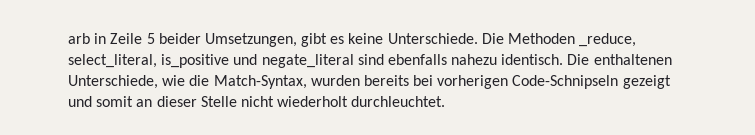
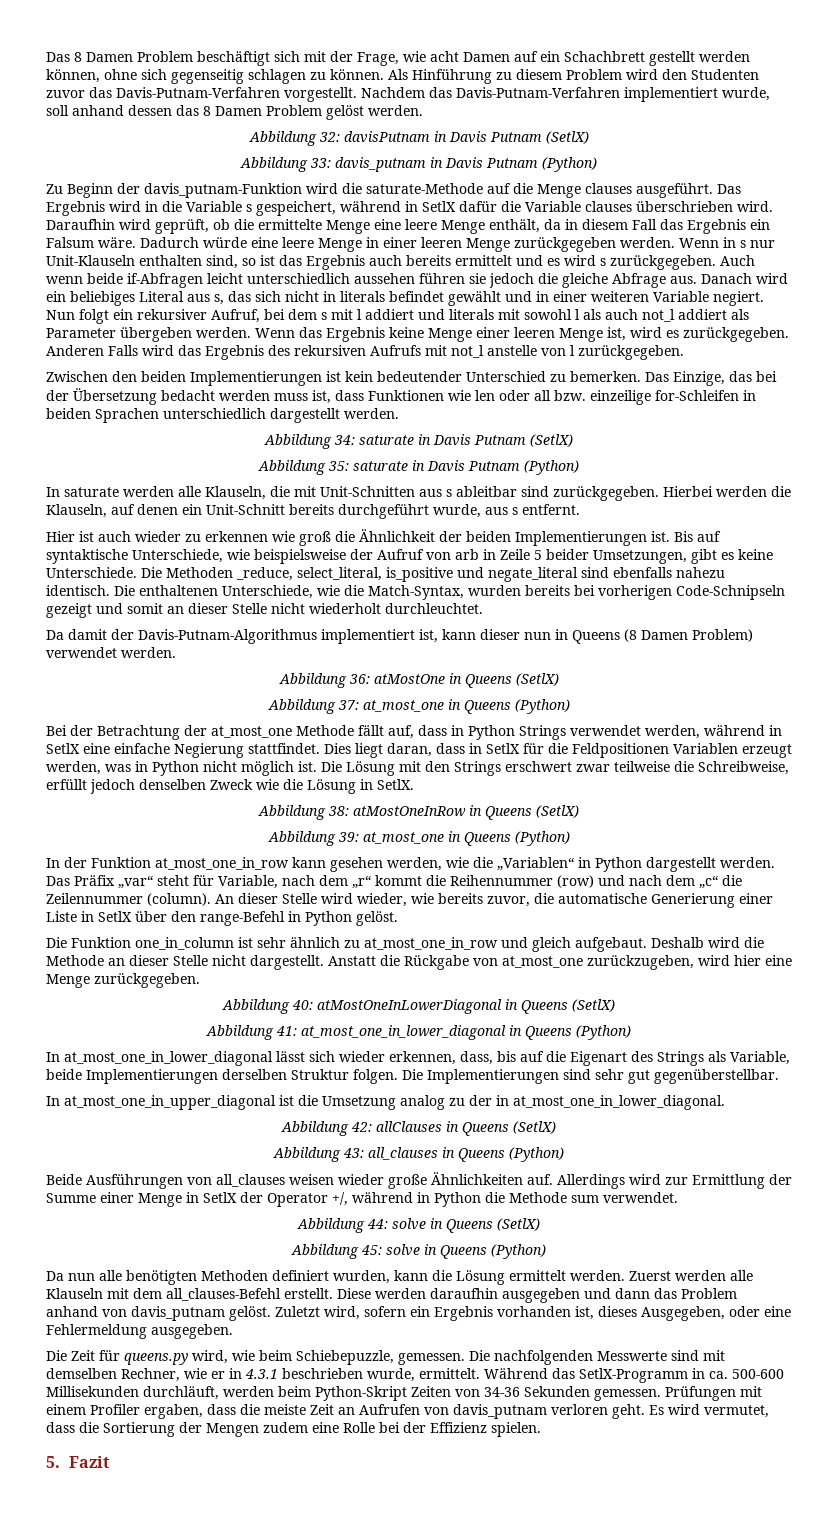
(68, 38) none -> [46,51,750,66] [46,69,759,84] [46,87,770,102] [46,105,423,120] [248,131,589,146] [240,157,597,172] [46,183,741,198] [46,201,773,216] [46,219,770,234] [46,237,775,252] [46,255,755,270] [46,273,788,288] [46,291,764,306] [46,309,749,324] [46,327,789,342] [46,345,684,360] [46,371,777,386] [46,388,756,405] [46,408,399,423] [264,434,573,449] [258,460,579,475] [46,486,791,501] [46,504,580,519] [46,529,721,546] [46,549,451,564] Das 8 Damen Problem beschäftigt sich mit der Frage, wie acht Damen auf ein Schachbrett gestellt werden können, ohne sich gegenseitig schlagen zu können. Als Hinführung zu diesem Problem wird den Studenten zuvor das Davis-Putnam-Verfahren vorgestellt. Nachdem das Davis-Putnam-Verfahren implementiert wurde, soll anhand dessen das 8 Damen Problem gelöst werden. // Abbildung 32: davisPutnam in Davis Putnam (SetlX) // Abbildung 33: davis_putnam in Davis Putnam (Python) // Zu Beginn der davis_putnam-Funktion wird die saturate-Methode auf die Menge clauses ausgeführt. Das Ergebnis wird in die Variable s gespeichert, während in SetlX dafür die Variable clauses überschrieben wird. Daraufhin wird geprüft, ob die ermittelte Menge eine leere Menge enthält, da in diesem Fall das Ergebnis ein Falsum wäre. Dadurch würde eine leere Menge in einer leeren Menge zurückgegeben werden. Wenn in s nur Unit-Klauseln enthalten sind, so ist das Ergebnis auch bereits ermittelt und es wird s zurückgegeben. Auch wenn beide if-Abfragen leicht unterschiedlich aussehen führen sie jedoch die gleiche Abfrage aus. Danach wird ein beliebiges Literal aus s, das sich nicht in literals befindet gewählt und in einer weiteren Variable negiert. Nun folgt ein rekursiver Aufruf, bei dem s mit l addiert und literals mit sowohl l als auch not_l addiert als Parameter übergeben werden. Wenn das Ergebnis keine Menge einer leeren Menge ist, wird es zurückgegeben. Anderen Falls wird das Ergebnis des rekursiven Aufrufs mit not_l anstelle von l zurückgegeben. // Zwischen den beiden Implementierungen ist kein bedeutender Unterschied zu bemerken. Das Einzige, das bei der Übersetzung bedacht werden muss ist, dass Funktionen wie len oder all bzw. einzeilige for-Schleifen in beiden Sprachen unterschiedlich dargestellt werden. // Abbildung 34: saturate in Davis Putnam (SetlX) // Abbildung 35: saturate in Davis Putnam (Python) // In saturate werden alle Klauseln, die mit Unit-Schnitten aus s ableitbar sind zurückgegeben. Hierbei werden die Klauseln, auf denen ein Unit-Schnitt bereits durchgeführt wurde, aus s entfernt. // Hier ist auch wieder zu erkennen wie groß die Ähnlichkeit der beiden Implementierungen ist. Bis auf syntaktische Unterschiede, wie beispielsweise der Aufruf von
(446, 101) none -> [46,629,753,644] [46,647,176,658] [278,673,559,688] [267,699,570,714] [46,725,782,740] [46,743,792,758] [46,761,789,776] [46,779,414,794] [258,805,579,820] [267,831,570,846] [46,857,775,872] [46,875,742,889] [46,893,773,908] [46,911,398,926] [46,937,764,952] [46,955,792,970] [46,973,200,988] [222,999,615,1014] [206,1025,631,1040] [46,1051,790,1066] [46,1069,779,1084] [46,1095,725,1110] [281,1121,556,1136] [273,1147,564,1162] [46,1172,792,1189] [46,1192,678,1207] [297,1218,540,1233] [291,1244,546,1259] [46,1270,753,1285] [46,1288,737,1303] [46,1306,791,1321] [46,1324,233,1339] [46,1350,725,1365] [46,1368,784,1383] [46,1386,762,1401] [46,1404,769,1419] [46,1422,541,1437] [46,1456,110,1468] // Da damit der Davis-Putnam-Algorithmus implementiert ist, kann dieser nun in Queens (8 Damen Problem) verwendet werden. // Abbildung 36: atMostOne in Queens (SetlX) // Abbildung 37: at_most_one in Queens (Python) // Bei der Betrachtung der at_most_one Methode fällt auf, dass in Python Strings verwendet werden, während in SetlX eine einfache Negierung stattfindet. Dies liegt daran, dass in SetlX für die Feldpositionen Variablen erzeugt werden, was in Python nicht möglich ist. Die Lösung mit den Strings erschwert zwar teilweise die Schreibweise, erfüllt jedoch denselben Zweck wie die Lösung in SetlX. // Abbildung 38: atMostOneInRow in Queens (SetlX) // Abbildung 39: at_most_one in Queens (Python) // In der Funktion at_most_one_in_row kann gesehen werden, wie die „Variablen“ in Python dargestellt werden. Das Präfix „var“ steht für Variable, nach dem „r“ kommt die Reihennummer (row) und nach dem „c“ die Zeilennummer (column). An dieser Stelle wird wieder, wie bereits zuvor, die automatische Generierung einer Liste in SetlX über den range-Befehl in Python gelöst. // Die Funktion one_in_column ist sehr ähnlich zu at_most_one_in_row und gleich aufgebaut. Deshalb wird die Methode an dieser Stelle nicht dargestellt. Anstatt die Rückgabe von at_most_one zurückzugeben, wird hier eine Menge zurückgegeben. // Abbildung 40: atMostOneInLowerDiagonal in Queens (SetlX) // Abbildung 41: at_most_one_in_lower_diagonal in Queens (Python) // In at_most_one_in_lower_diagonal lässt sich wieder erkennen, dass, bis auf die Eigenart des Strings als Variable, beide Implementierungen derselben Struktur folgen. Die Implementierungen sind sehr gut gegenüberstellbar. // In at_most_one_in_upper_diagonal ist die Umsetzung analog zu der in at_most_one_in_lower_diagonal. // Abbildung 42: allClauses in Queens (SetlX) // Abbildung 43: all_clauses in Queens (Python) // Beide Ausführungen von all_clauses weisen wieder große Ähnlichkeiten auf. Allerdings wird zur Ermittlung der Summe einer Menge in SetlX der Operator +/, während in Python die Methode sum verwendet. // Abbildung 44: solve in Queens (SetlX) // Abbildung 45: solve in Queens (Python) // Da nun alle benötigten Methoden definiert wurden, kann die Lösung ermittelt werden. Zuerst werden alle Klauseln mit dem all_clauses-Befehl erstellt. Diese werden daraufhin ausgegeben und dann das Problem anhand von davis_putnam gelöst. Zuletzt wird, sofern ein Ergebnis vorhanden ist, dieses Ausgegeben, oder eine Fehlermeldung ausgegeben. // Die Zeit für queens.py wird, wie beim Schiebepuzzle, gemessen. Die nachfolgenden Messwerte sind mit demselben Rechner, wie er in 4.3.1 beschrieben wurde, ermittelt. Während das SetlX-Programm in ca. 500-600 Millisekunden durchläuft, werden beim Python-Skript Zeiten von 34-36 Sekunden gemessen. Prüfungen mit einem Profiler ergaben, dass die meiste Zeit an Aufrufen von davis_putnam verloren geht. Es wird vermutet, dass die Sortierung der Mengen zudem eine Rolle bei der Effizienz spielen. // 5. Fazit

